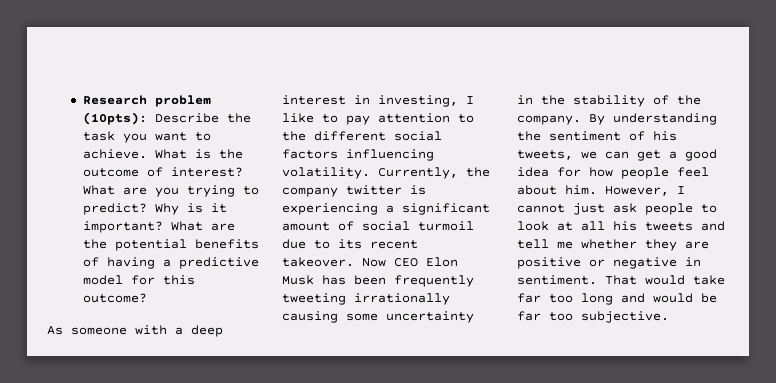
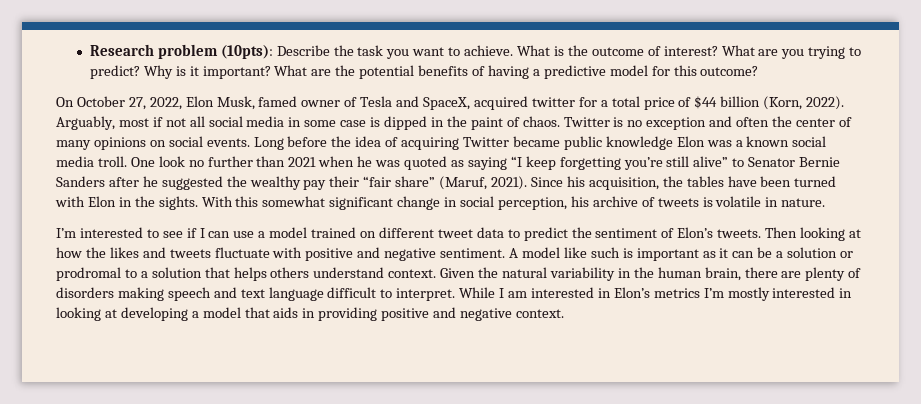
[47,325,223,337] [282,95,474,107] [282,113,474,125] [282,131,442,141] [282,149,434,161] [282,167,490,179] [282,185,426,197] [282,203,490,215] [282,221,474,231] [282,239,418,249] [282,257,458,267] [282,275,474,287] [282,293,450,305] [282,311,474,323] [517,95,701,107] [517,113,717,125] [517,131,677,141] [517,149,717,161] [517,167,709,179] [517,185,685,196] [517,203,717,215] [517,221,725,231] [517,239,709,251] [517,257,701,269] [517,275,725,285] [517,293,717,305] [517,311,669,323] As someone with a deep interest in investing, I like to pay attention to the different social factors influencing volatility. Currently, the company twitter is experiencing a significant amount of social turmoil due to its recent takeover. Now CEO Elon Musk has been frequently tweeting irrationally causing some uncertainty in the stability of the company. By understanding the sentiment of his tweets, we can get a good idea for how people feel about him. However, I cannot just ask people to look at all his tweets and tell me whether they are positive or negative in sentiment. That would take far too long and would be far too subjective. -> [56,96,845,110] [56,116,852,130] [56,136,827,150] [56,156,841,170] [56,176,837,190] [55,196,826,210] [56,227,861,241] [56,247,854,261] [56,267,862,281] [56,287,853,301] [56,307,564,321] On October 27, 2022, Elon Musk, famed owner of Tesla and SpaceX, acquired twitter for a total price of $44 billion (Korn, 2022). Arguably, most if not all social media in some case is dipped in the paint of chaos. Twitter is no exception and often the center of many opinions on social events. Long before the idea of acquiring Twitter became public knowledge Elon was a known social media troll. One look no further than 2021 when he was quoted as saying “I keep forgetting you’re still alive” to Senator Bernie Sanders after he suggested the wealthy pay their “fair share” (Maruf, 2021). Since his acquisition, the tables have been turned with Elon in the sights. With this somewhat significant change in social perception, his archive of tweets is volatile in nature. // I’m interested to see if I can use a model trained on different tweet data to predict the sentiment of Elon’s tweets. Then looking at how the likes and tweets fluctuate with positive and negative sentiment. A model like such is important as it can be a solution or prodromal to a solution that helps others understand context. Given the natural variability in the human brain, there are plenty of disorders making speech and text language difficult to interpret. While I am interested in Elon’s metrics I’m mostly interested in looking at developing a model that aids in providing positive and negative context.

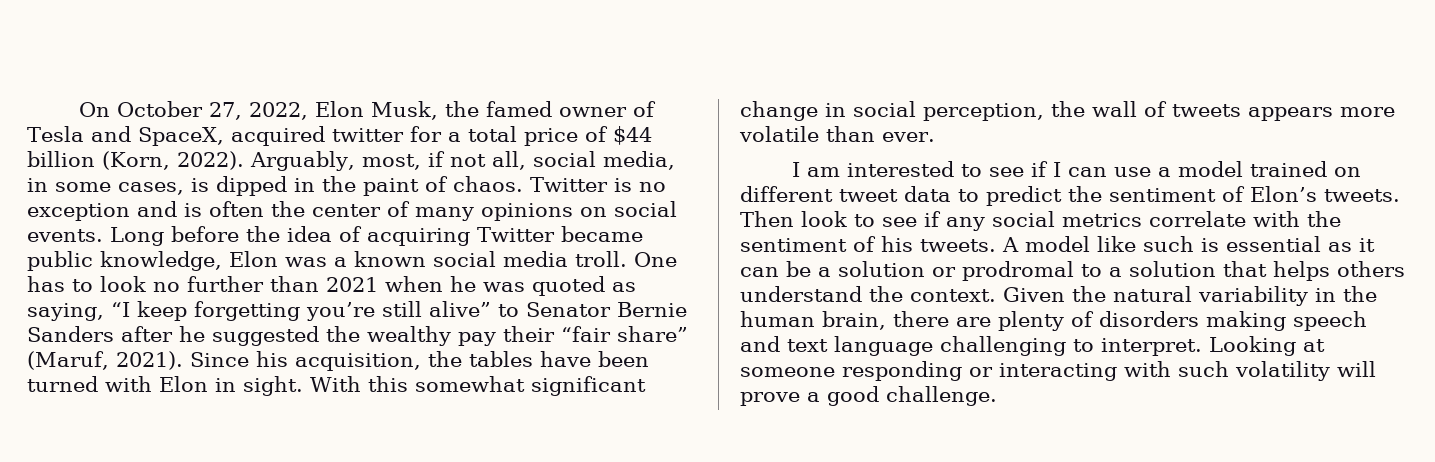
[89,44,862,59] [89,65,759,79] Research problem (10pts): Describe the task you want to achieve. What is the outcome of interest? What are you trying to predict? Why is it important? What are the potential benefits of having a predictive model for this outcome? // -> (78, 109) none
(255, 103) none -> [444,101,479,117] the
[118,118,149,127] most -> [361,154,421,170] most,
[189,116,285,127] all social media -> [491,151,675,170] all, social media,
[340,120,367,127] case -> [118,182,184,195] cases,
(733, 121) none -> [184,203,202,217] is
[605,136,673,150] knowledge -> [100,251,222,271] knowledge,
(155, 162) none -> [27,276,93,292] has to
[467,157,507,170] saying -> [27,303,104,321] saying,
[134,196,198,210] the sights. -> [243,376,303,396] sight.
[570,196,826,207] [56,228,76,238] his archive of tweets is volatile in nature. // I’m -> [1051,101,1395,121] [739,126,935,142] [791,162,840,177] the wall of tweets appears more volatile than ever. // I am
[800,227,861,241] [56,247,506,261] looking at how the likes and tweets fluctuate with positive and negative sentiment. -> [801,211,1341,231] [740,236,996,252] look to see if any social metrics correlate with the sentiment of his tweets.
[636,248,699,261] important -> [1226,236,1321,252] essential
(385, 272) none -> [869,286,903,302] the
[327,287,377,298] difficult -> [940,336,1066,356] challenging
[459,287,853,301] [56,307,564,321] While I am interested in Elon’s metrics I’m mostly interested in looking at developing a model that aids in providing positive and negative context. -> [1209,336,1325,356] [740,361,1376,381] [740,386,997,406] Looking at someone responding or interacting with such volatility will prove a good challenge.

